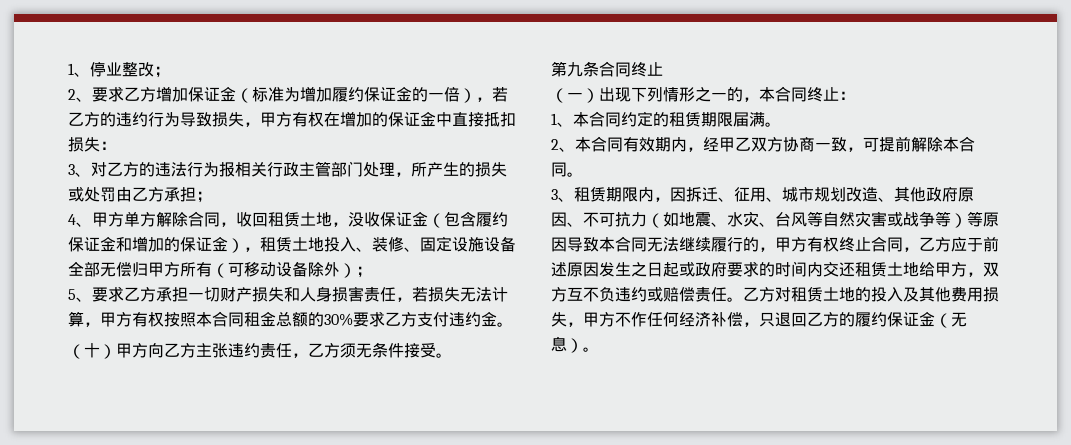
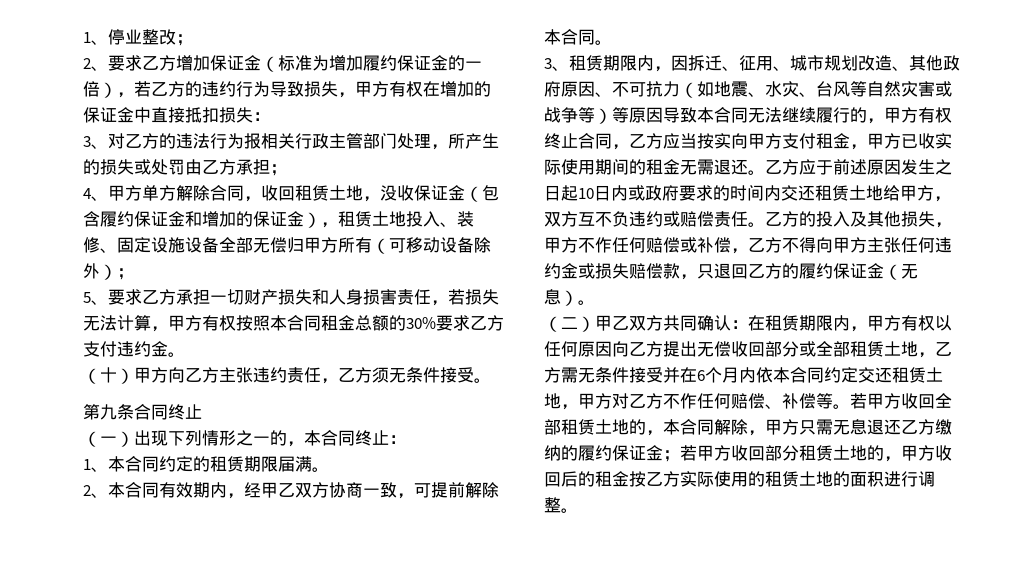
(967, 244) none -> [680,133,952,150] [544,159,816,175] 当按实向甲方支付租金，甲方已收实际使用期间的租金无需退还。乙方应
(679, 269) none -> [578,185,628,201] 10日内
[775,287,855,302] 对租赁土地 -> (799, 219) none
[951,287,983,302] 费用 -> (901, 219) none
[679,312,743,327] 经济补偿 -> [646,237,952,254] [544,263,680,279] 赔偿或补偿，乙方不得向甲方主张任何违约金或损失赔偿款
(599, 349) none -> [544,315,952,332] [544,341,952,358] [544,367,943,383] [544,393,952,410] [544,419,952,436] [544,445,952,462] [544,471,935,487] [544,497,578,513] // （二）甲乙双方共同确认：在租赁期限内，甲方有权以任何原因向乙方提出无偿收回部分或全部租赁土地，乙方需无条件接受并在6个月内依本合同约定交还租赁土地，甲方对乙方不作任何赔偿、补偿等。若甲方收回全部租赁土地的，本合同解除，甲方只需无息退还乙方缴纳的履约保证金；若甲方收回部分租赁土地的，甲方收回后的租金按乙方实际使用的租赁土地的面积进行调整。

